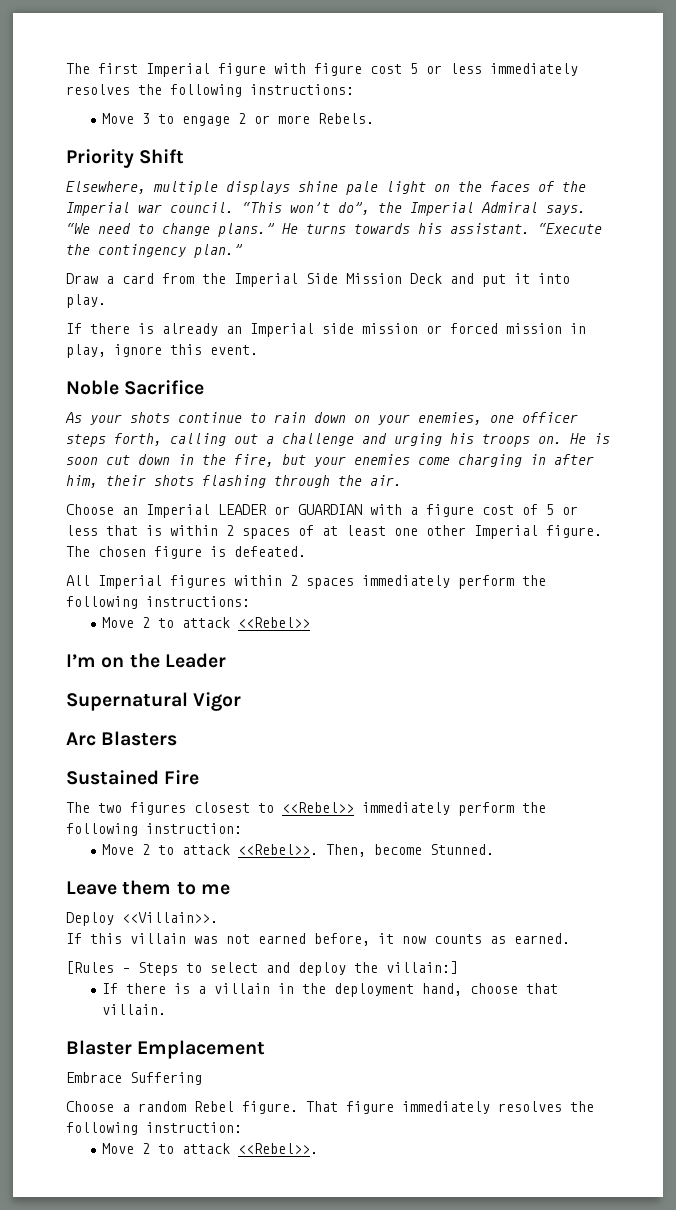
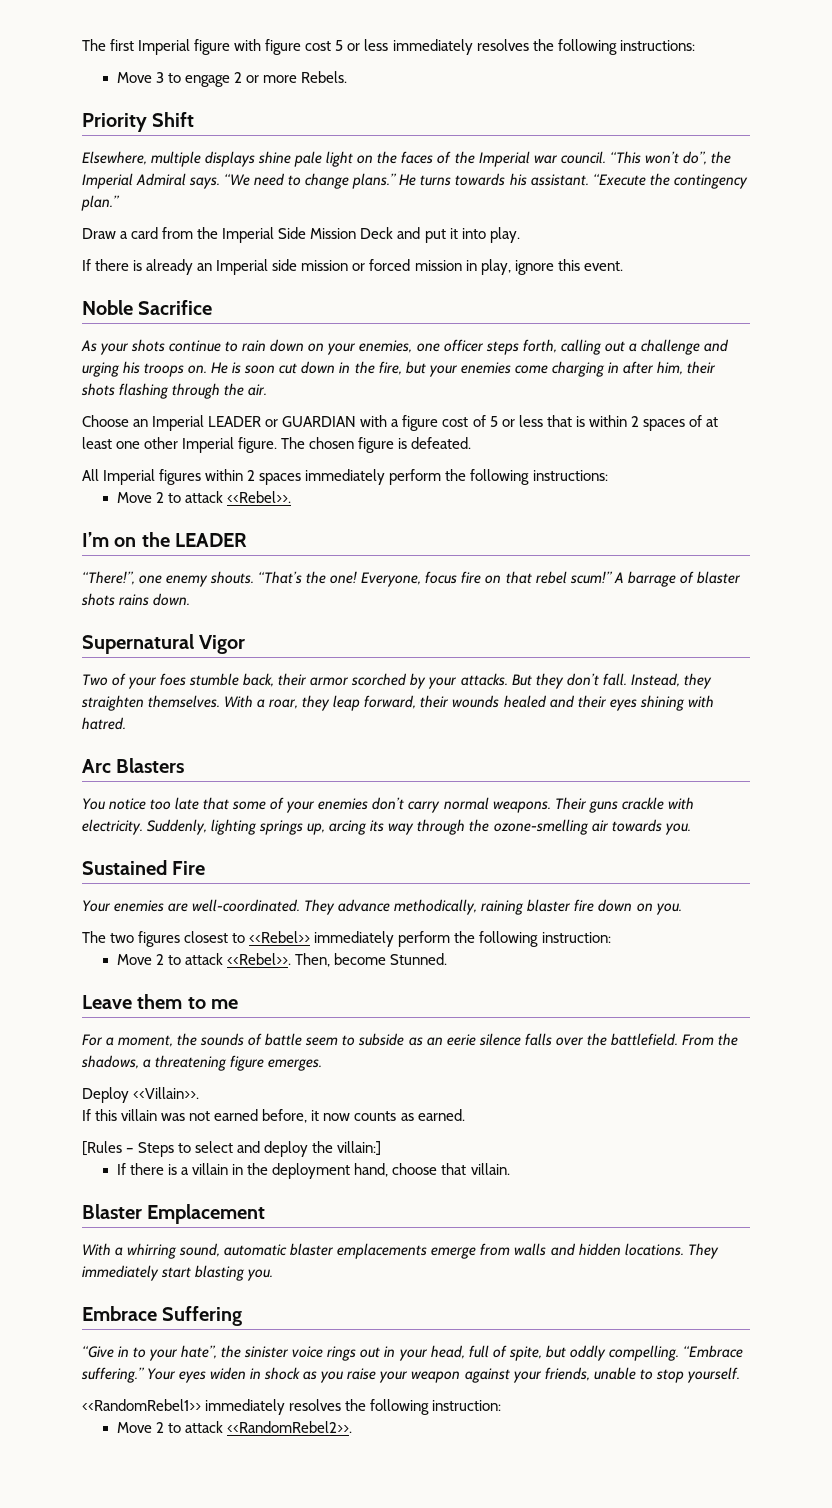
[237,617,310,628] <<Rebel>> -> [227,491,292,503] <<Rebel>>.
[164,653,226,668] [66,692,242,711] [66,731,178,746] [66,770,200,785] Leader // Supernatural Vigor // Arc Blasters // Sustained Fire -> [175,533,248,547] [82,571,741,587] [81,593,191,606] [82,634,246,654] [82,673,712,689] [81,695,714,711] [82,717,126,730] [82,758,185,773] [82,797,694,813] [82,819,691,835] [82,860,206,875] [82,899,682,915] LEADER // “There!”, one enemy shouts. “That’s the one! Everyone, focus fire on that rebel scum!” A barrage of blaster shots rains down. // Supernatural Vigor // Two of your foes stumble back, their armor scorched by your attacks. But they don’t fall. Instead, they straighten themselves. With a roar, they leap forward, their wounds healed and their eyes shining with hatred. // Arc Blasters // You notice too late that some of your enemies don’t carry normal weapons. Their guns crackle with electricity. Suddenly, lighting springs up, arcing its way through the ozone-smelling air towards you. // Sustained Fire // Your enemies are well-coordinated. They advance methodically, raining blaster fire down on you.
(230, 889) none -> [82,1033,738,1047] [81,1055,323,1071] // For a moment, the sounds of battle seem to subside as an eerie silence falls over the battlefield. From the shadows, a threatening figure emerges.
[66,1072,202,1085] [66,1101,394,1114] Embrace Suffering // Choose a random Rebel figure. That figure -> [82,1243,719,1259] [82,1265,274,1281] [82,1306,243,1326] [82,1345,743,1361] [81,1367,740,1383] [82,1399,201,1411] With a whirring sound, automatic blaster emplacements emerge from walls and hidden locations. They immediately start blasting you. // Embrace Suffering // “Give in to your hate”, the sinister voice rings out in your head, full of spite, but oddly compelling. “Embrace suffering.” Your eyes widen in shock as you raise your weapon against your friends, unable to stop yourself. // <<RandomRebel1>>
[237,1143,318,1154] <<Rebel>>. -> [227,1421,353,1433] <<RandomRebel2>>.

